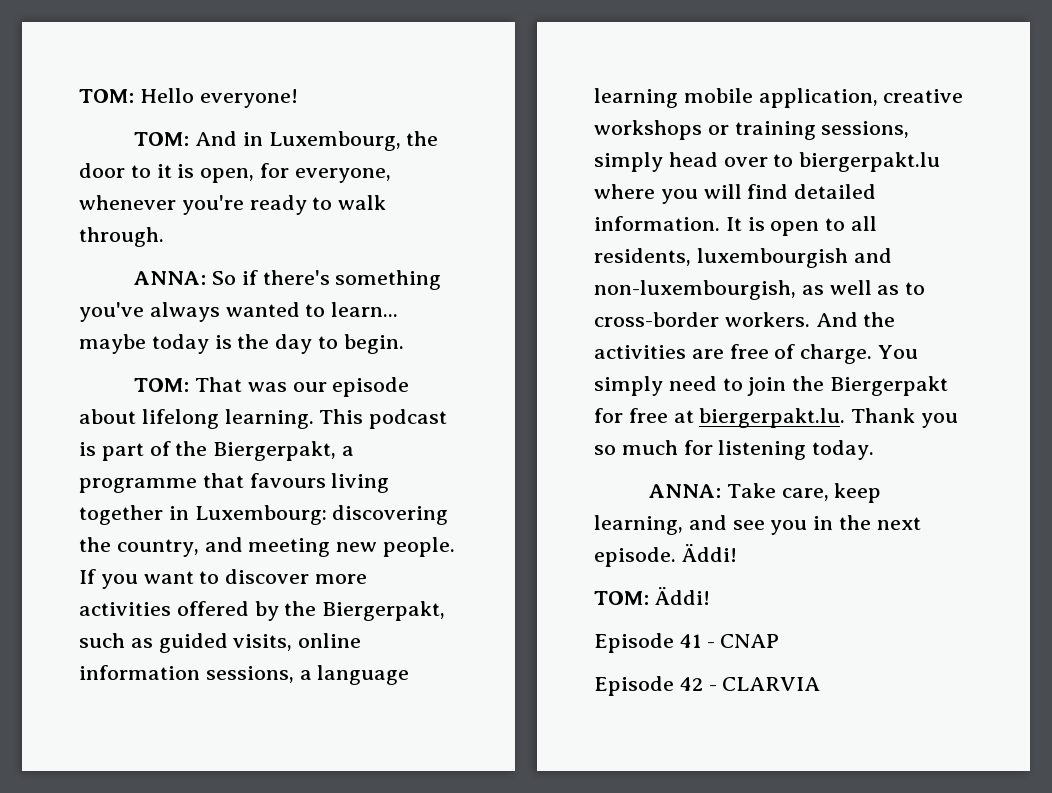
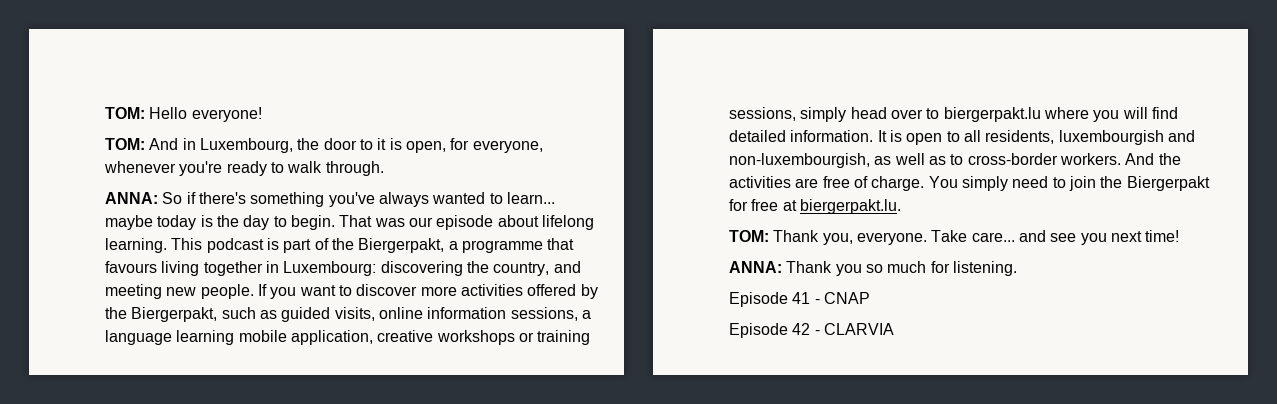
[134,378,190,392] // TOM: -> (335, 222) none
(846, 418) none -> [729,230,1180,245] [729,261,782,273] // TOM: Thank you, everyone. Take care... and see you next time! // ANNA:
[718,440,875,460] [649,483,882,503] [594,515,921,535] [594,543,737,567] [594,586,710,605] listening today. // ANNA: Take care, keep learning, and see you in the next episode. Äddi! // TOM: Äddi! -> [952,261,1017,276] listening.

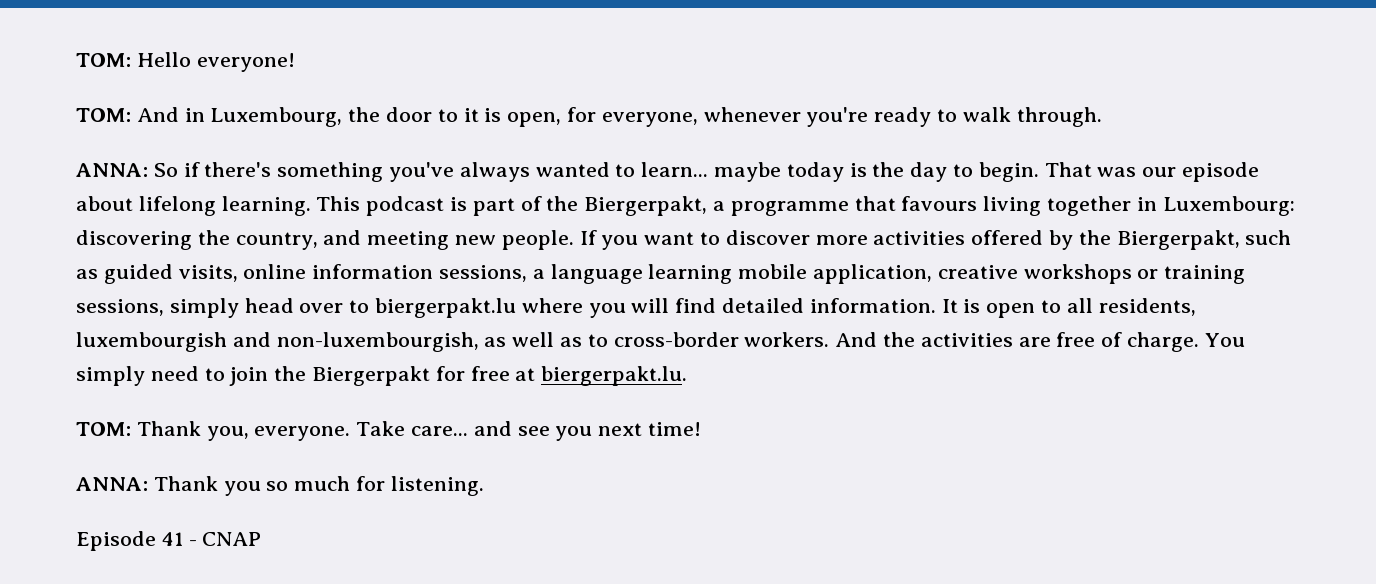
[729,323,894,338] // Episode 42 - CLARVIA -> (262, 539) none

